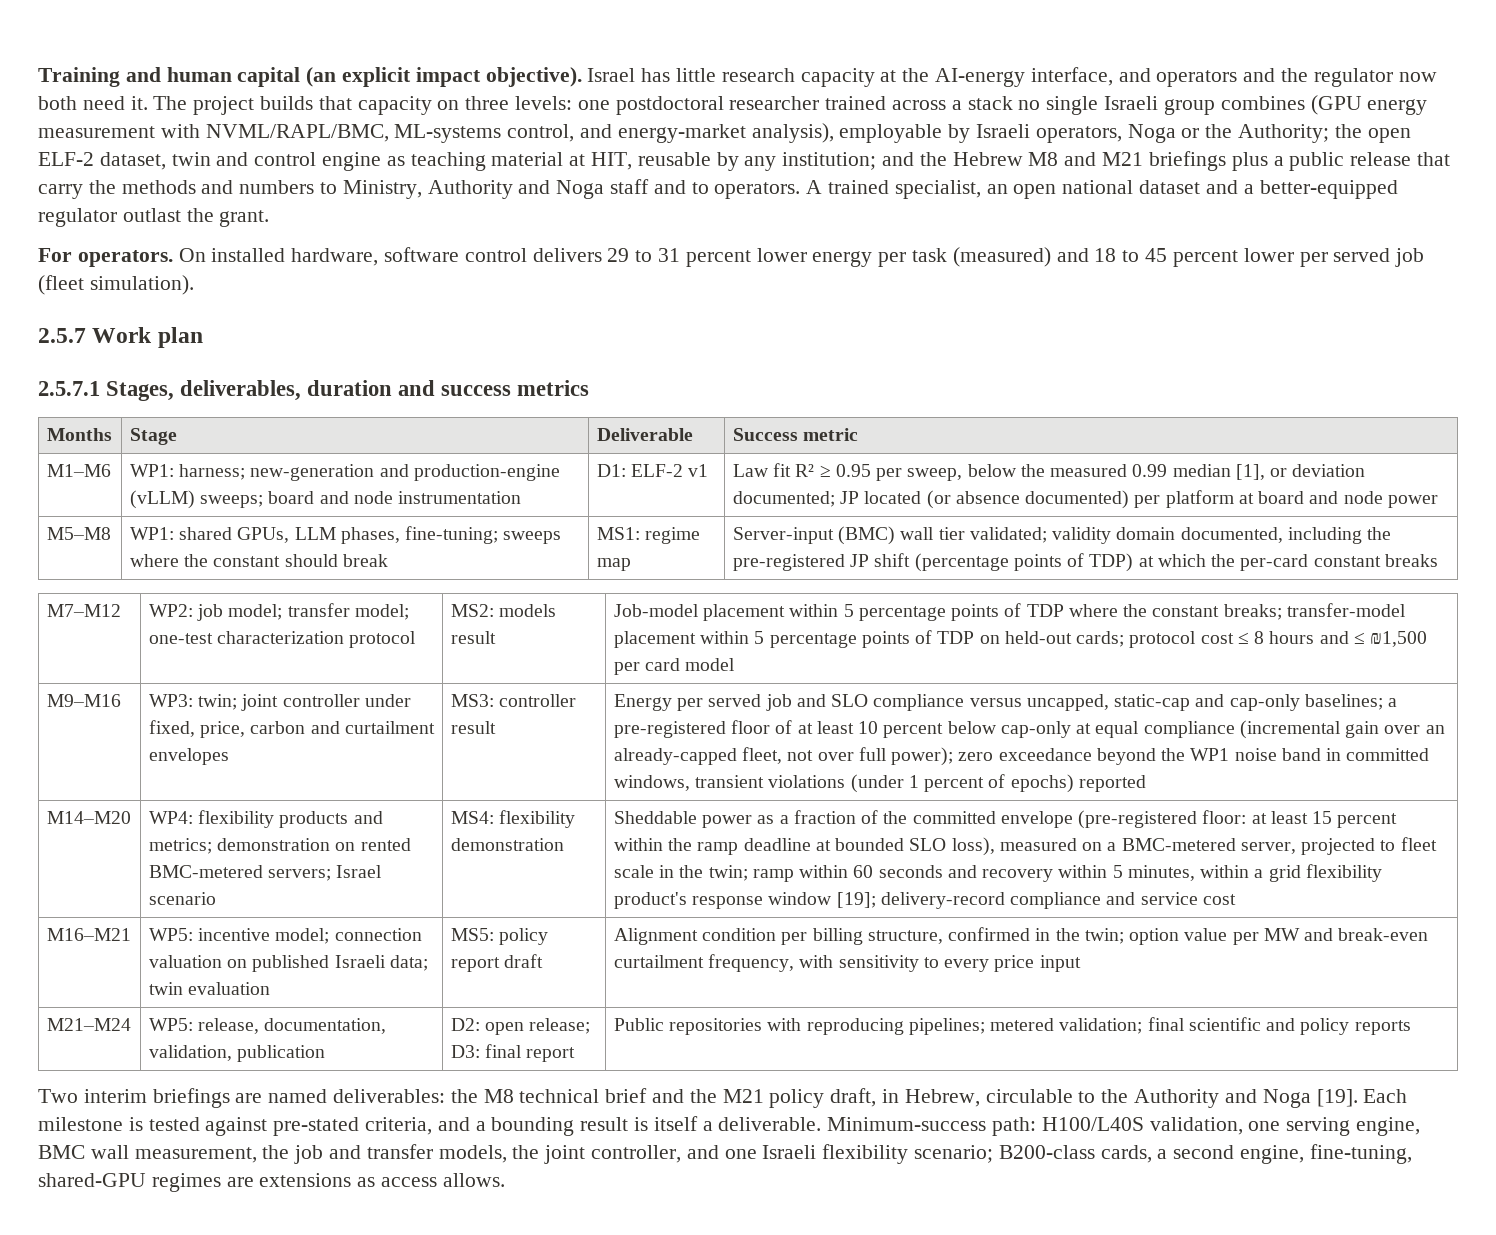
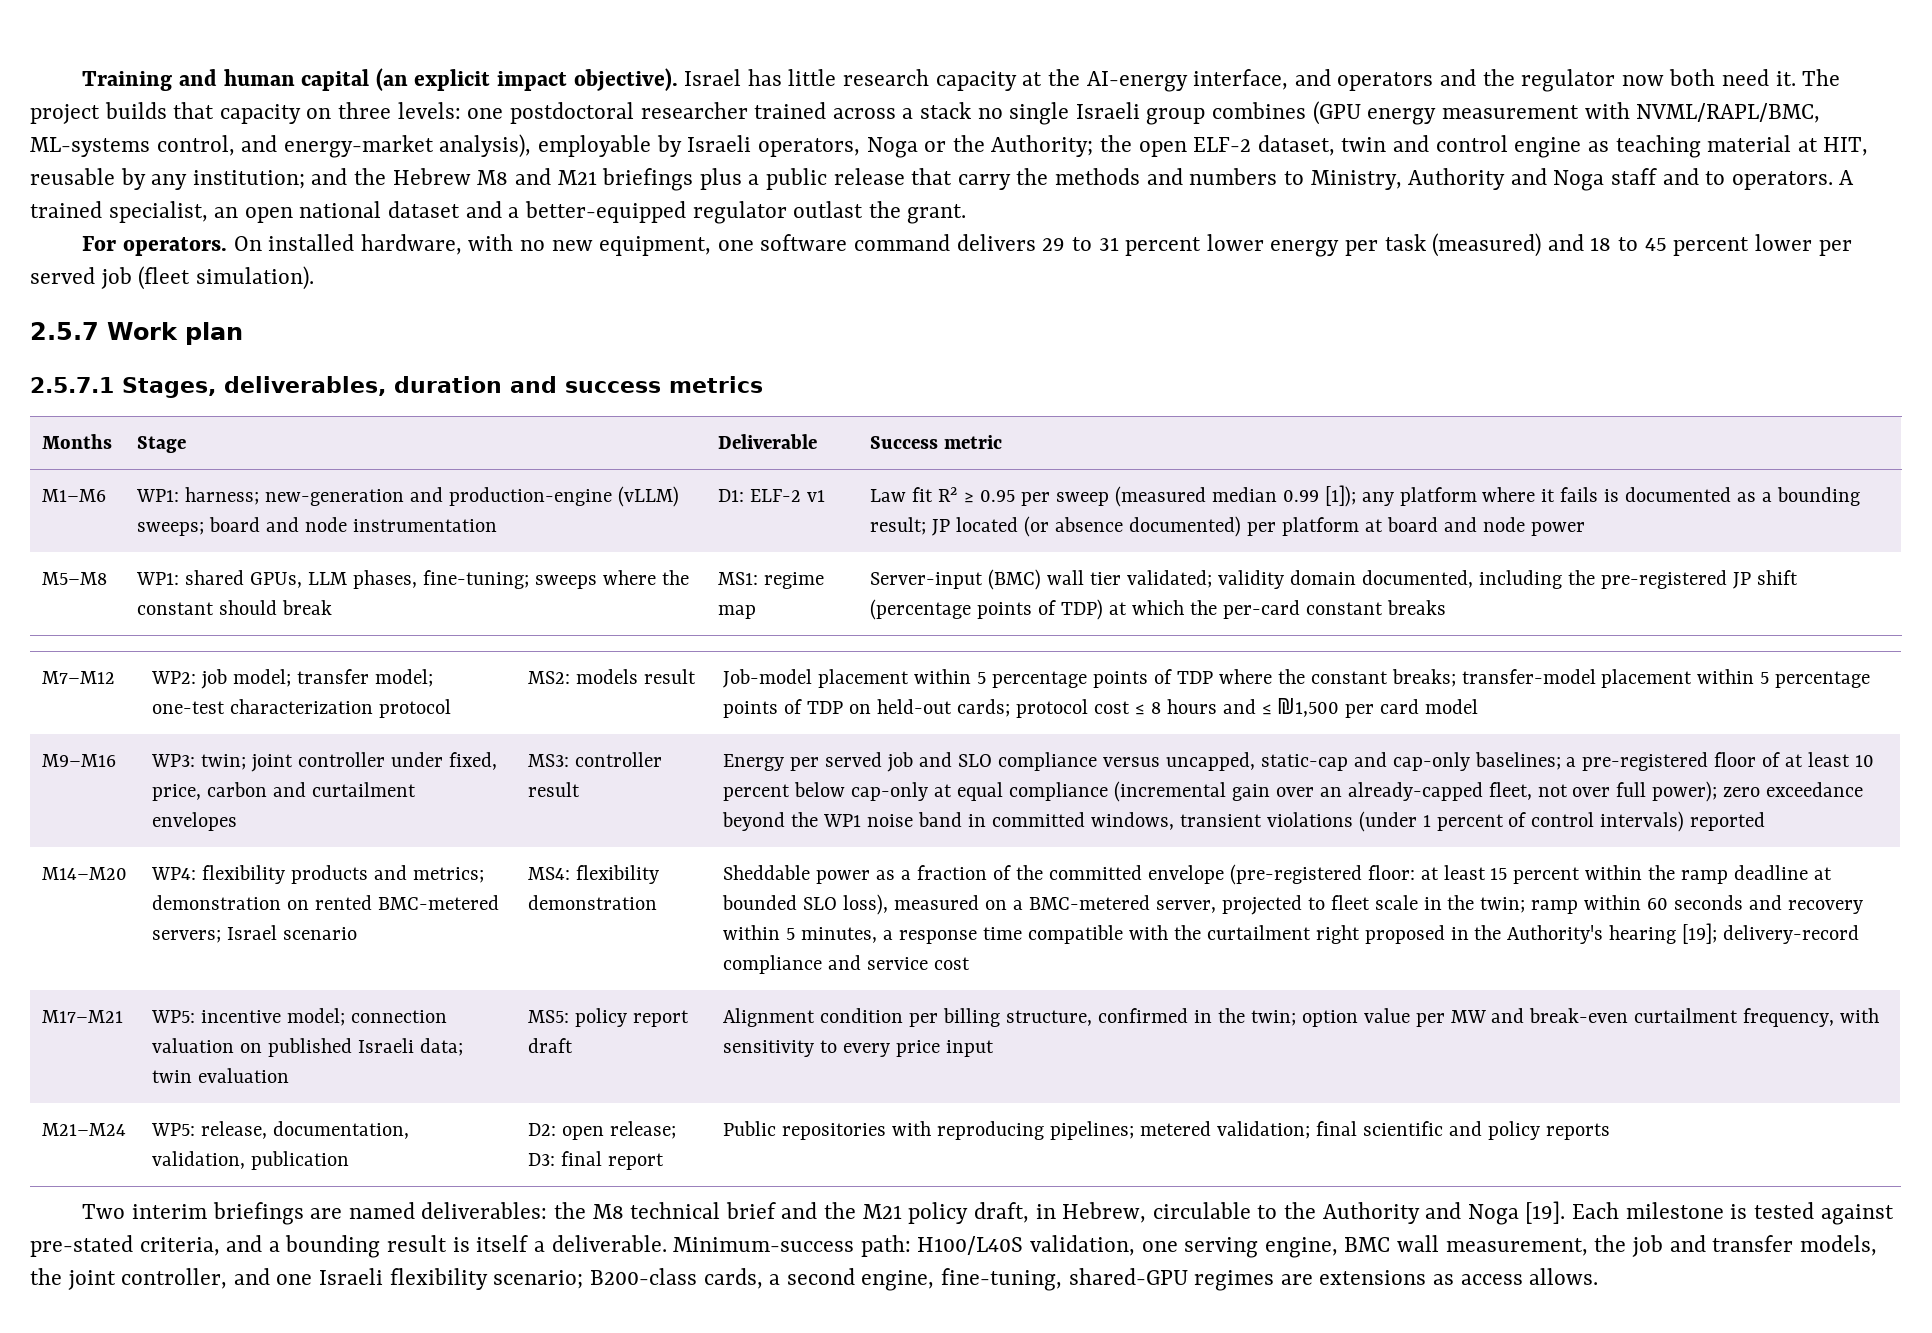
[384,247,527,262] software control -> [468,234,951,256] with no new equipment, one software command
[907,464,1366,481] [732,491,835,507] sweep, below the measured 0.99 median [1], or deviation documented; -> [1055,485,1861,507] [870,517,927,535] sweep (measured median 0.99 [1]); any platform where it fails is documented as a bounding result;
[1010,774,1074,793] epochs) -> [1531,811,1685,832] control intervals)
[1200,864,1382,882] [613,892,832,909] within a grid flexibility product's response window -> [883,925,1677,944] a response time compatible with the curtailment right proposed in the Authority's hearing
[46,928,131,941] M16–M21 -> [42,1010,124,1023] M17–M21

